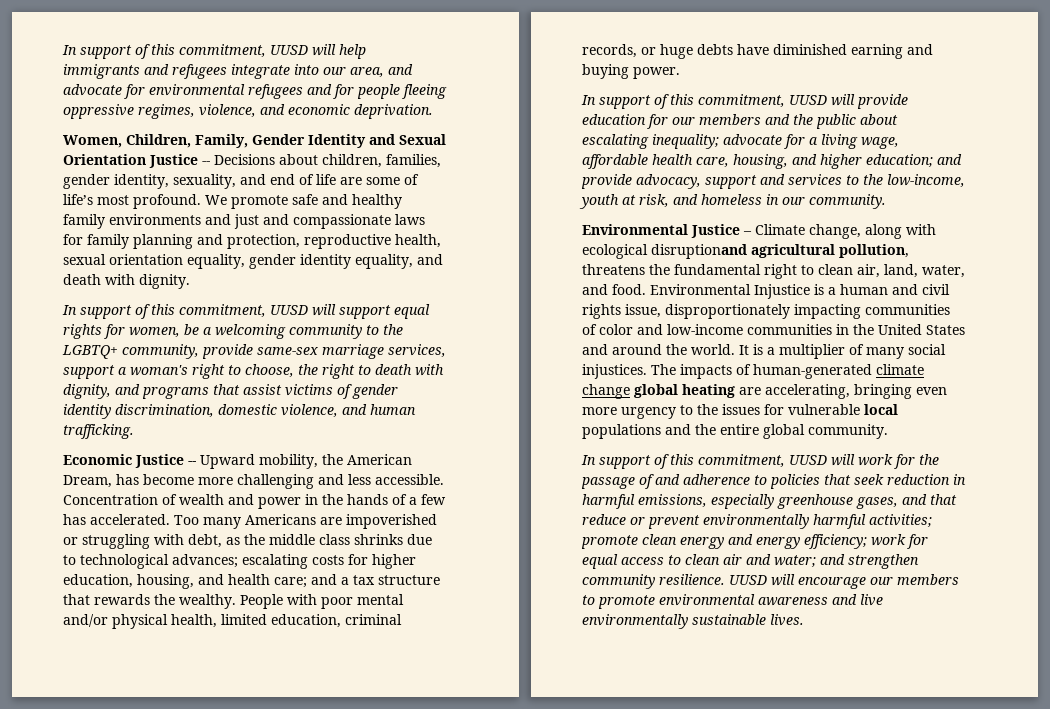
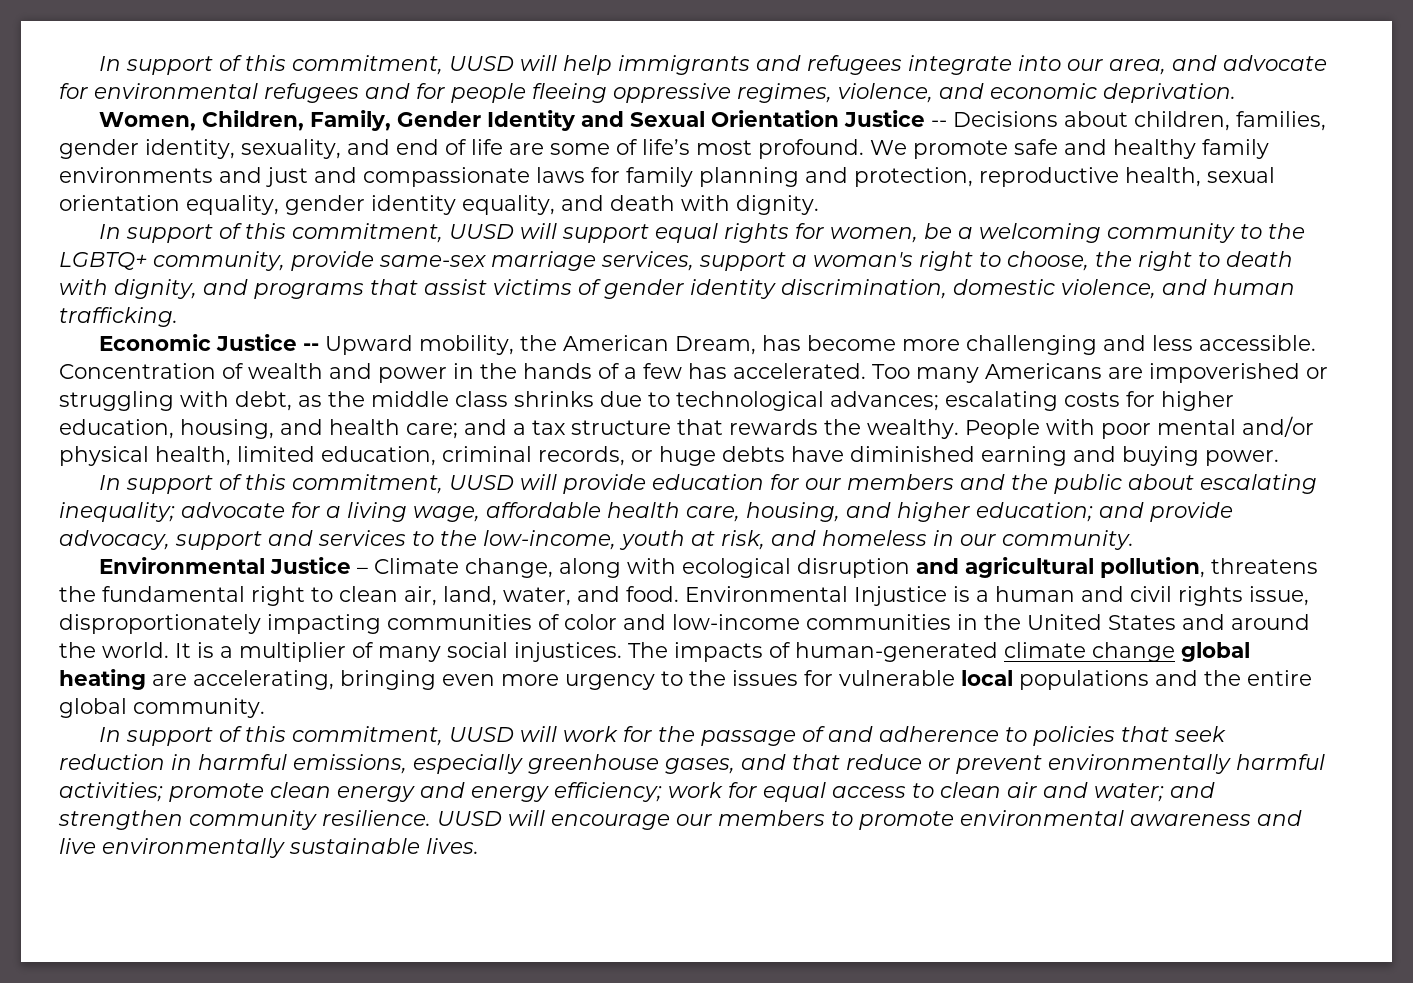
[651,244,747,259] disruptionand -> [796,558,959,578] disruption and

